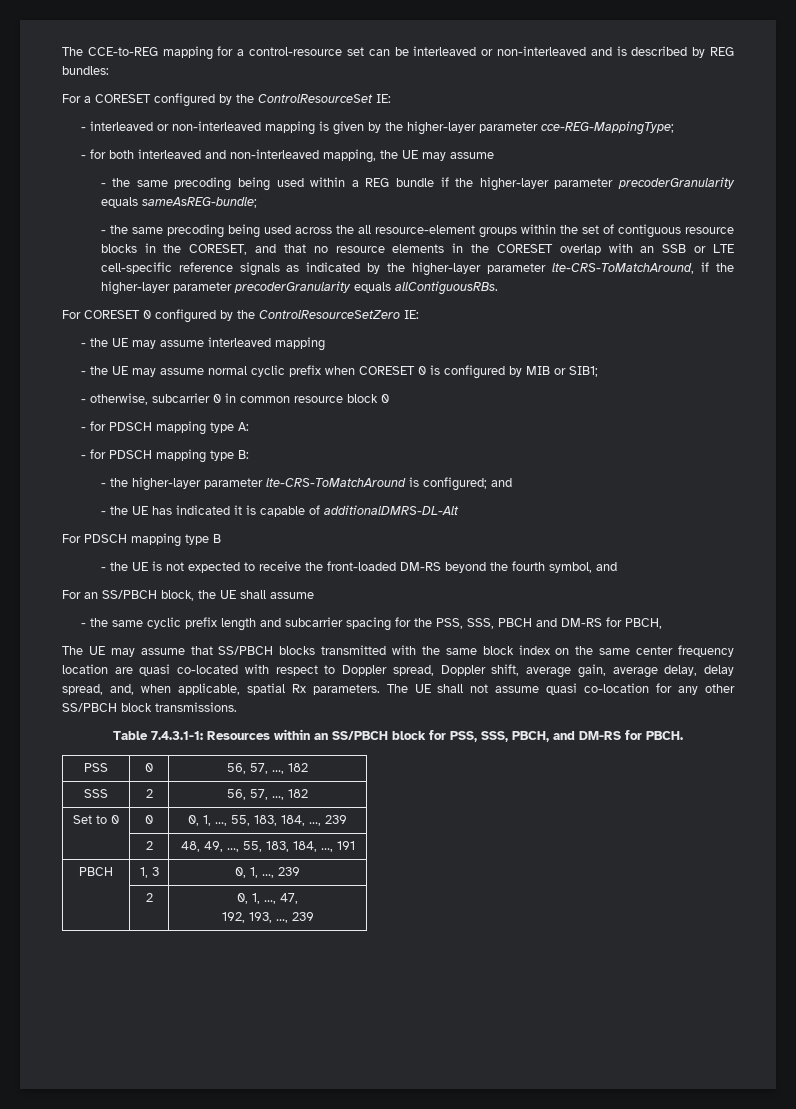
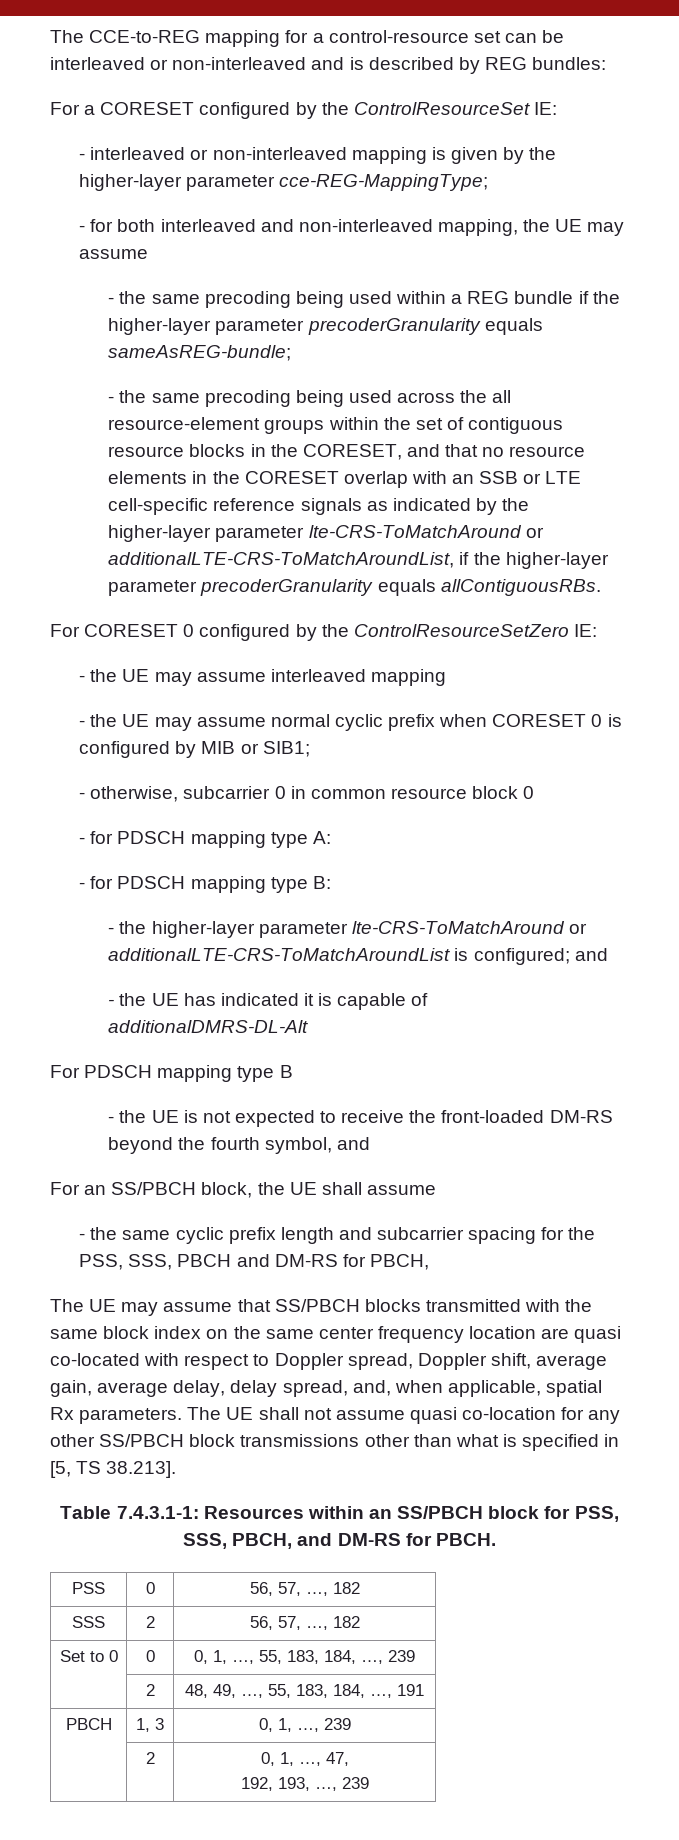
[552,263,695,274] lte-CRS-ToMatchAround, -> [308,525,544,538] [108,552,455,568] lte-CRS-ToMatchAround or additionalLTE-CRS-ToMatchAroundList,
(406, 482) none -> [568,923,587,934] [108,948,451,961] or additionalLTE-CRS-ToMatchAroundList
[155,702,237,712] transmissions. -> [240,1434,620,1451] [50,1461,177,1478] transmissions other than what is specified in [5, TS 38.213].

